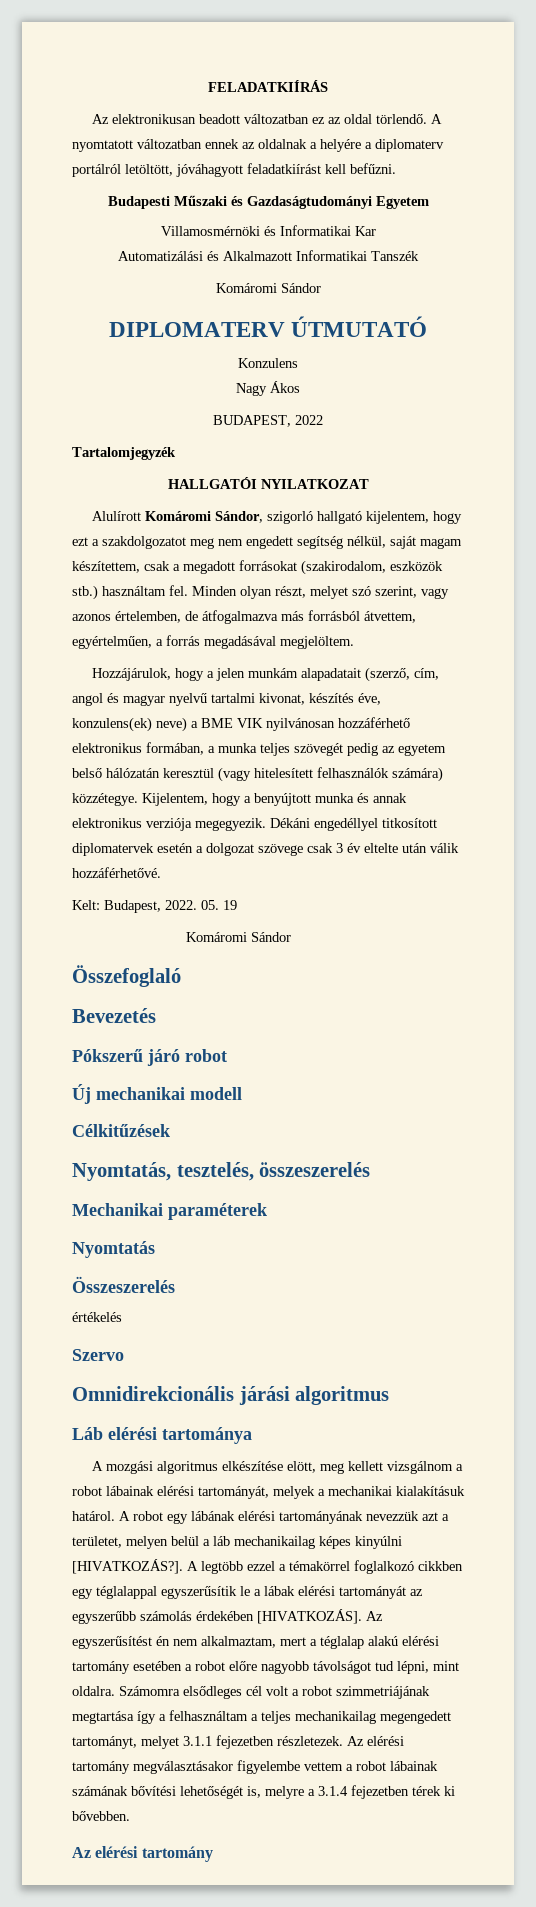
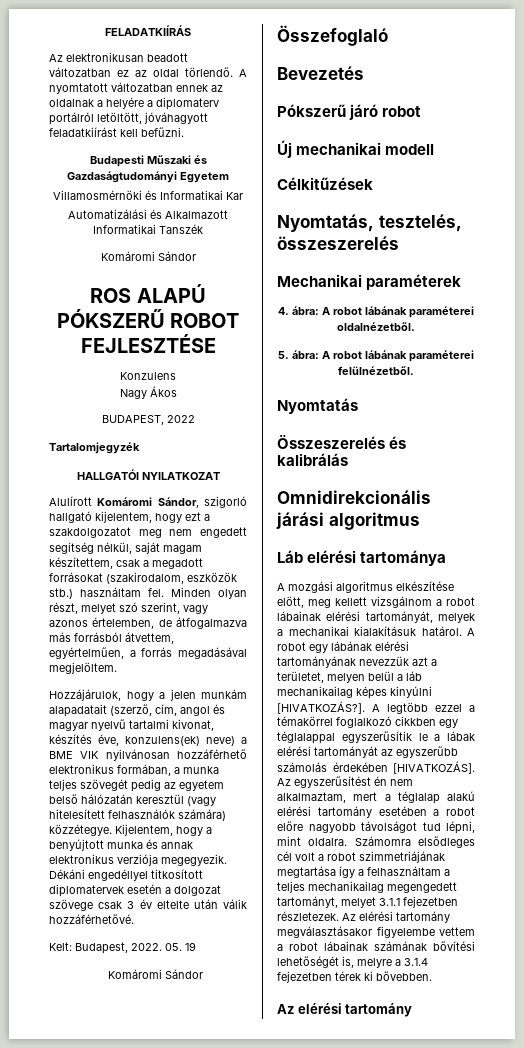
[108,316,428,337] DIPLOMATERV ÚTMUTATÓ -> [90,283,206,303] [56,308,240,328] [80,333,216,353] ROS ALAPÚ PÓKSZERŰ ROBOT FEJLESZTÉSE
(267, 1211) none -> [278,306,474,318] [337,322,415,331] [278,350,474,362] [338,366,414,375] // 4. ábra: A robot lábának paraméterei oldalnézetből. // 5. ábra: A robot lábának paraméterei felülnézetből.
[72,1312,122,1322] [72,1349,124,1361] // értékelés // Szervo -> [389,436,407,449] [277,453,348,466] és kalibrálás

